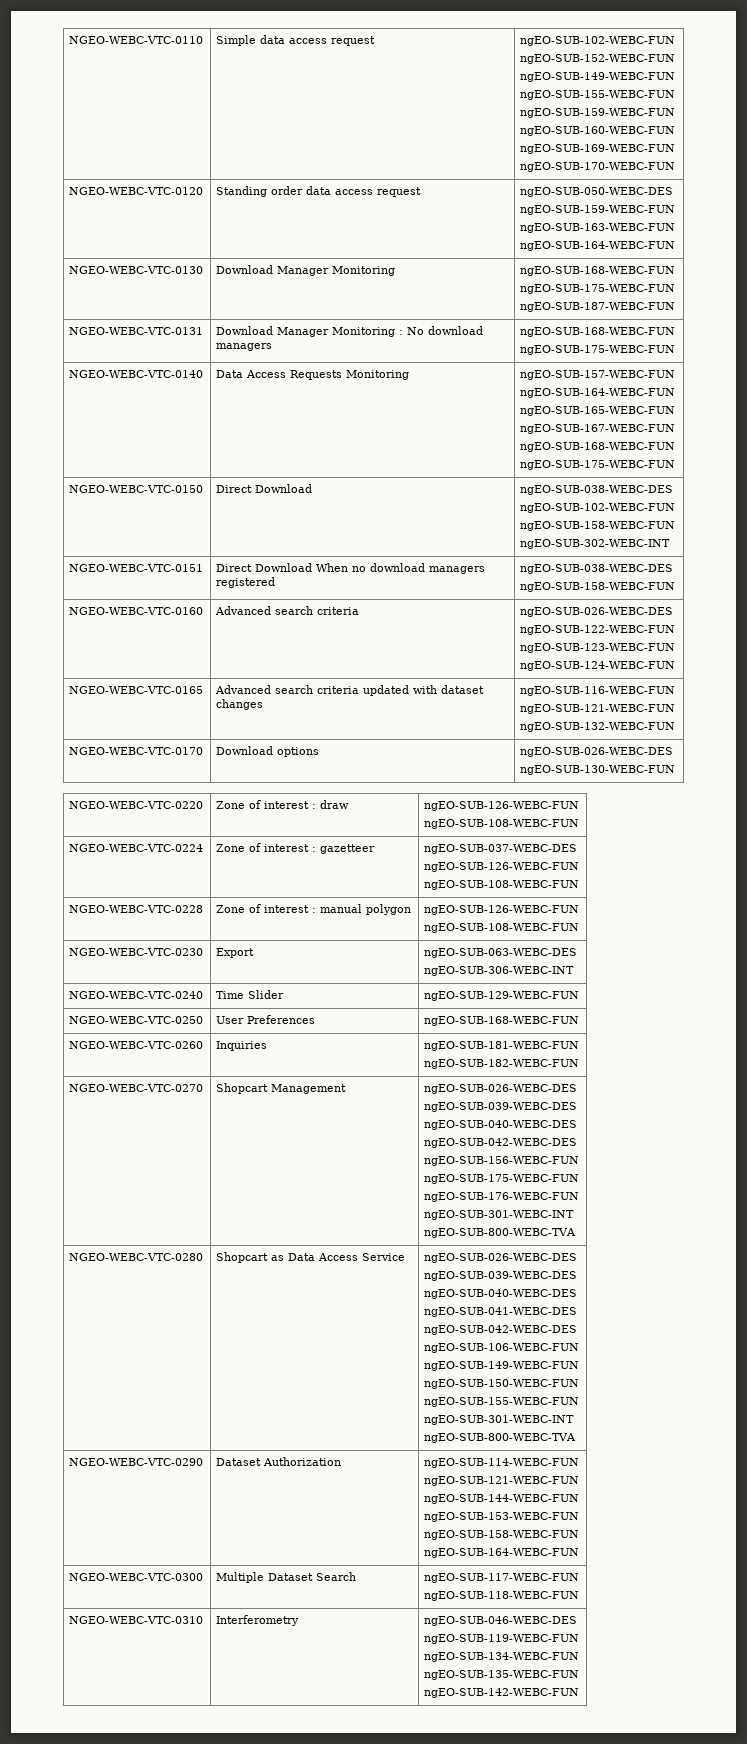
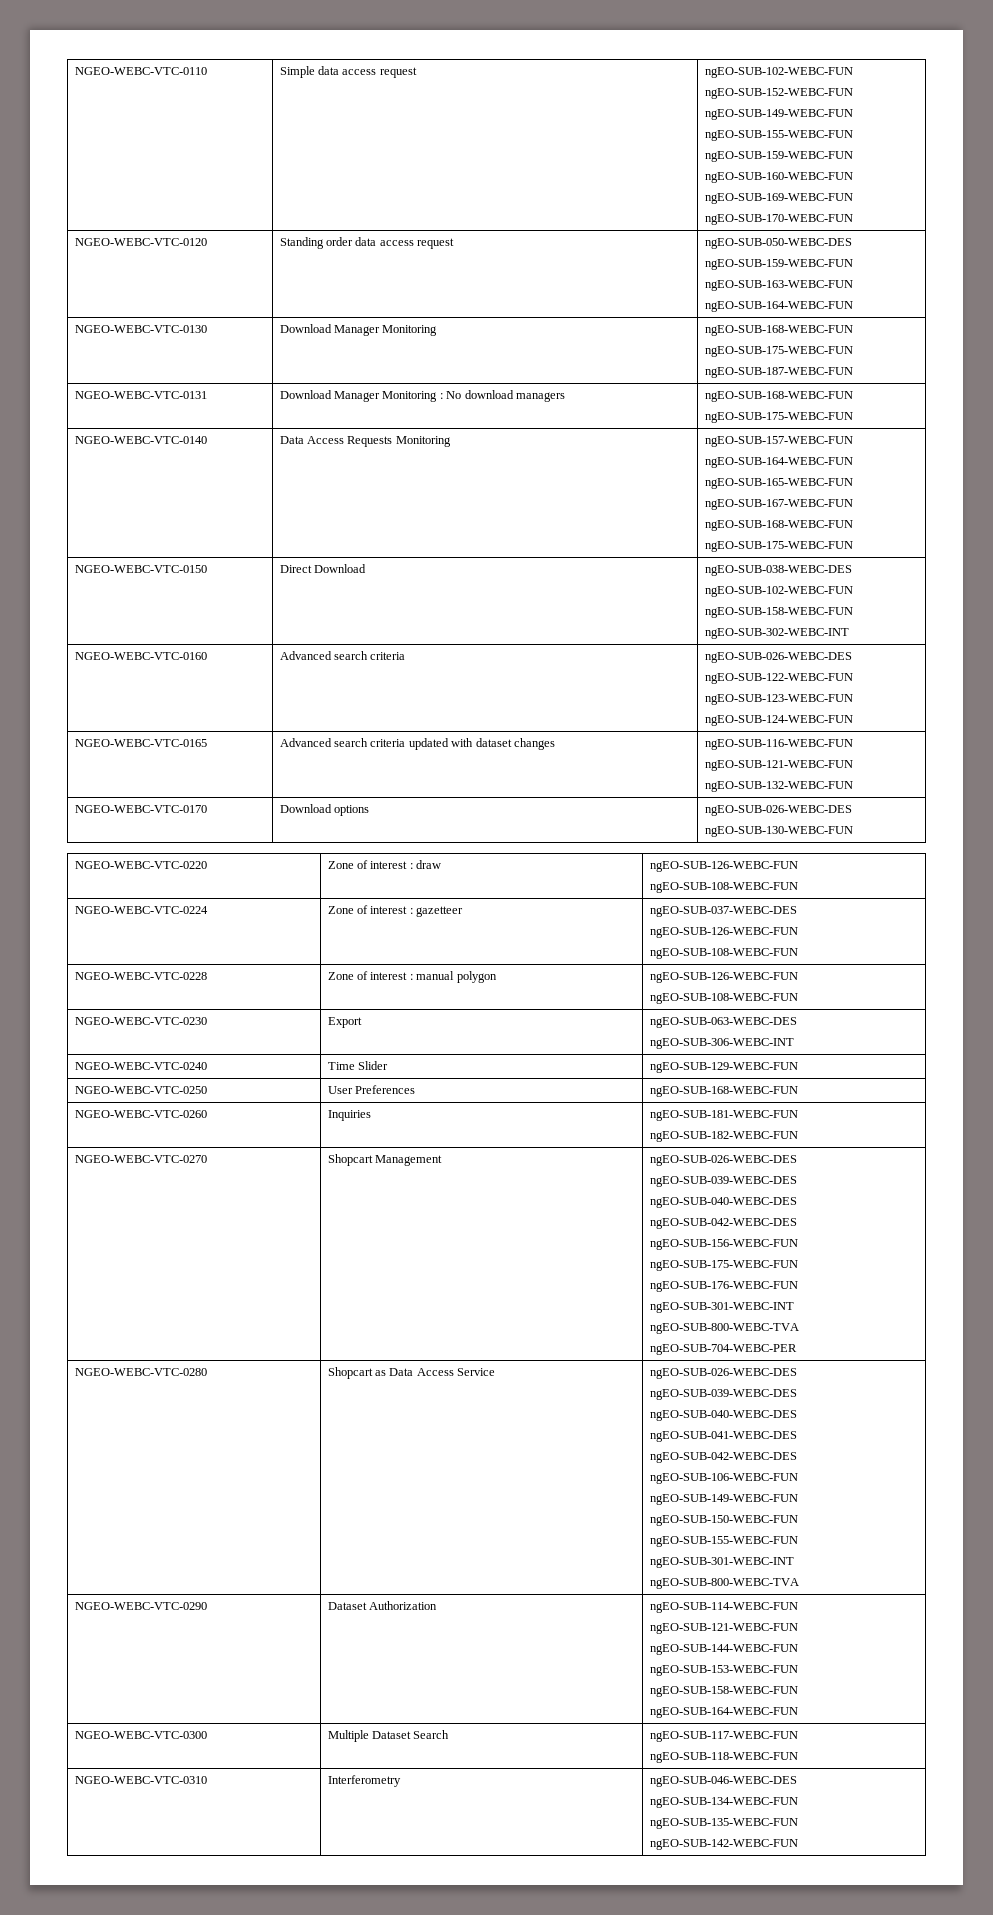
[69,564,204,572] [216,563,486,574] [216,577,276,588] [520,564,674,574] [520,582,676,592] // NGEO-WEBC-VTC-0151 | Direct Download When no download managers registered | ngEO-SUB-038-WEBC-DES // ngEO-SUB-158-WEBC-FUN -> (849, 633) none
(577, 1233) none -> [649,1344,797,1355] // ngEO-SUB-704-WEBC-PER
[424,1634,580,1644] // ngEO-SUB-119-WEBC-FUN -> (797, 1781) none

